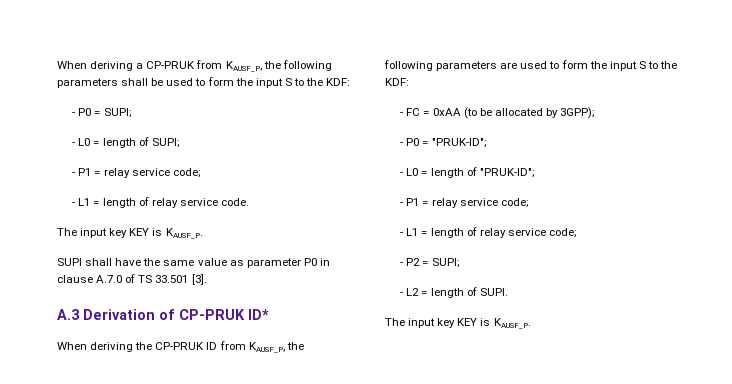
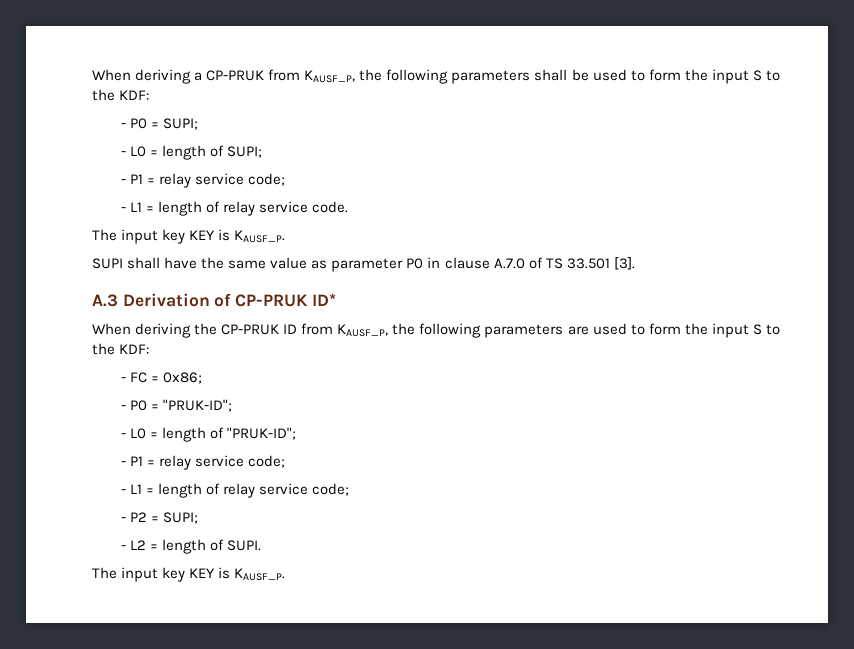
[432,107,596,119] 0xAA (to be allocated by 3GPP); -> [162,372,202,384] 0x86;

